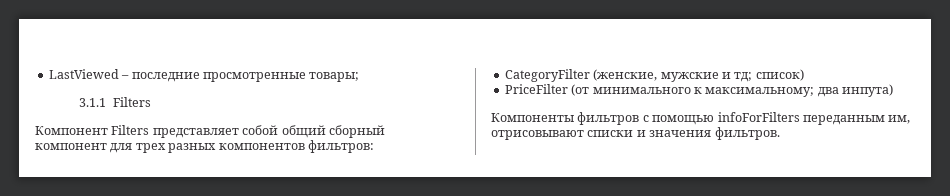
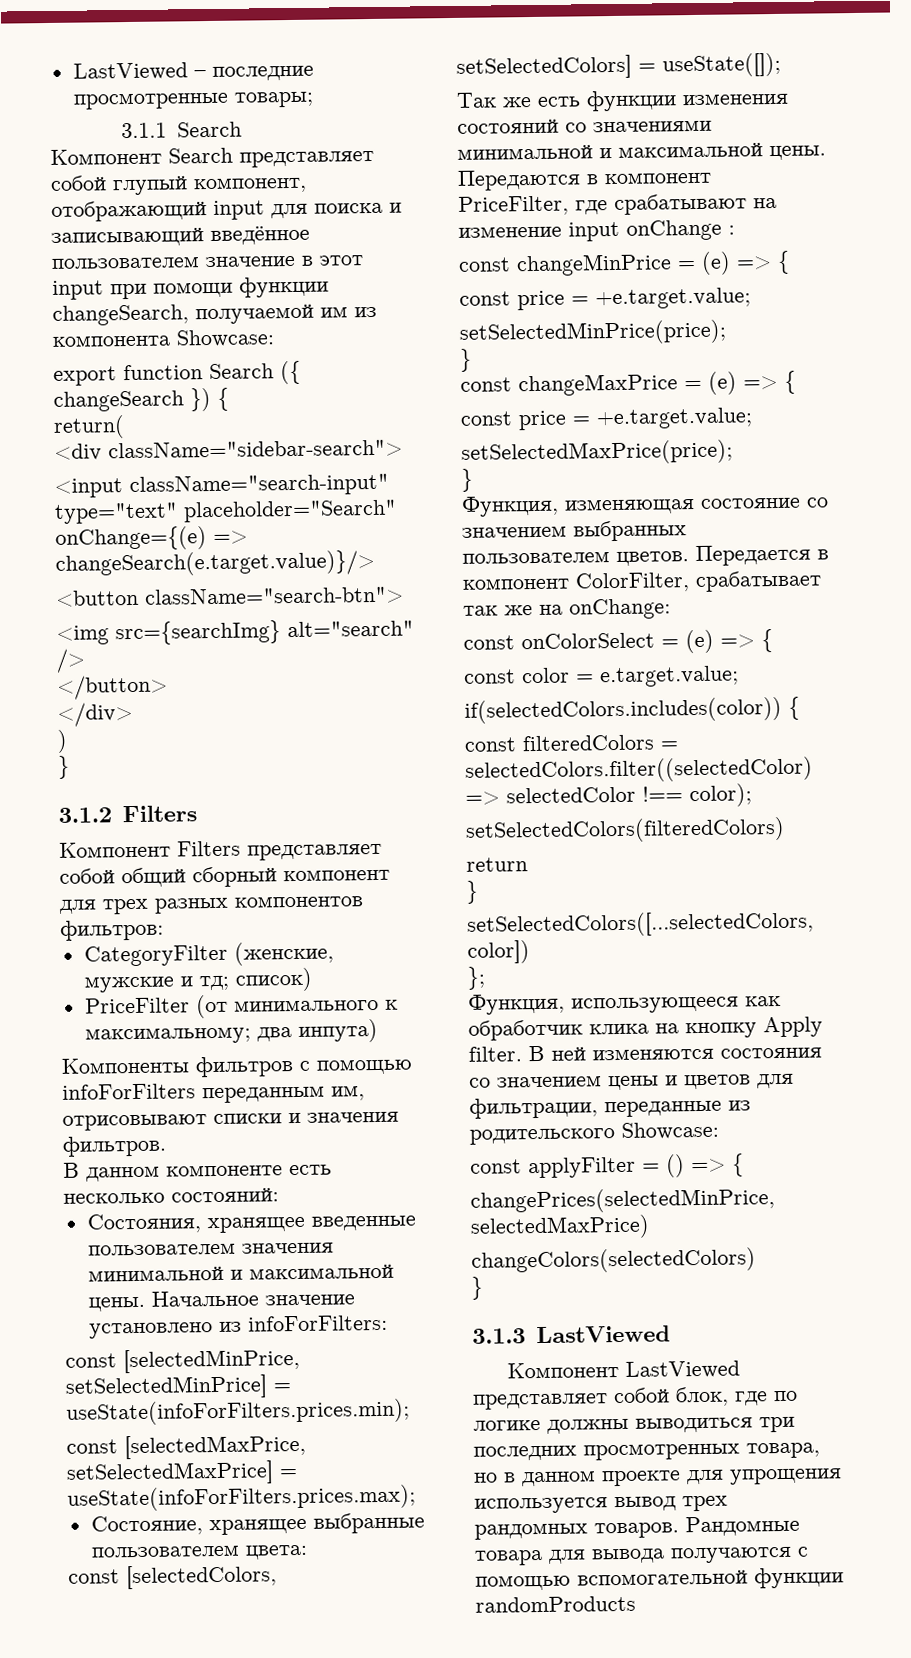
(107, 102) none -> [177,121,243,138] [50,147,374,168] [50,175,307,196] [51,200,402,222] [51,225,310,247] [51,255,364,269] [52,276,329,300] [52,303,377,326] [52,329,275,348] [53,360,301,386] [53,387,229,412] [53,415,125,439] [54,439,403,461] [54,473,389,498] [54,499,397,524] [55,526,248,551] [55,549,375,578] [56,586,404,607] [56,620,414,646] [56,648,86,673] [57,674,168,700] [57,701,133,727] [57,729,68,753] [58,755,70,779] [58,807,112,823] Search // Компонент Search представляет собой глупый компонент, отображающий input для поиска и записывающий введённое пользователем значение в этот input при помощи функции changeSearch, получаемой им из компонента Showcase: // export function Search ({ changeSearch }) { // return( // <div className="sidebar-search"> // <input className="search-input" type="text" placeholder="Search" onChange={(e) => changeSearch(e.target.value)}/> // <button className="search-btn"> // <img src={searchImg} alt="search" /> // </button> // </div> // ) // } // 3.1.2
(780, 133) none -> [63,1162,332,1182] [63,1187,279,1204] [86,1213,416,1234] [87,1242,334,1256] [87,1263,394,1282] [87,1290,355,1312] [88,1314,388,1339] [65,1347,300,1374] [65,1374,291,1400] [66,1398,410,1426] [66,1433,306,1460] [66,1460,298,1486] [67,1484,416,1512] [90,1512,425,1536] [90,1544,308,1560] [68,1564,277,1590] [456,52,781,80] [456,90,789,112] [457,118,712,134] [457,142,826,161] [457,169,712,191] [458,193,777,216] [458,219,735,242] [458,250,790,277] [459,287,751,311] [459,319,726,346] [460,348,472,372] [460,370,796,397] [460,407,753,431] [461,439,733,466] [461,468,473,492] [461,495,829,517] [462,520,687,542] [462,544,829,567] [462,570,822,593] [463,598,671,620] [463,629,773,654] [464,665,739,688] [464,696,800,724] [464,734,679,752] [465,756,813,784] [465,783,752,808] [465,816,785,844] [466,857,528,872] [466,880,478,904] [467,910,814,938] [467,940,530,964] [467,966,485,990] [468,993,781,1015] [468,1016,823,1041] [468,1045,822,1062] [469,1073,794,1091] [469,1097,751,1119] [469,1121,719,1145] [470,1153,744,1179] [470,1187,775,1214] [470,1214,650,1240] [471,1247,756,1274] [471,1276,483,1300] [472,1325,671,1344] [507,1360,741,1379] [473,1386,798,1410] [473,1416,795,1434] [473,1442,820,1461] [473,1468,842,1487] [474,1495,728,1514] [474,1515,800,1540] [474,1546,809,1566] [475,1567,844,1591] [475,1595,636,1613] // В данном компоненте есть несколько состояний: // Состояния, хранящее введенные пользователем значения минимальной и максимальной цены. Начальное значение установлено из infoForFilters: // const [selectedMinPrice, setSelectedMinPrice] = useState(infoForFilters.prices.min); // const [selectedMaxPrice, setSelectedMaxPrice] = useState(infoForFilters.prices.max); // Состояние, хранящее выбранные пользователем цвета: // const [selectedColors, setSelectedColors] = useState([]); // Так же есть функции изменения состояний со значениями минимальной и максимальной цены. Передаются в компонент PriceFilter, где срабатывают на изменение input onChange : // const changeMinPrice = (e) => { // const price = +e.target.value; // setSelectedMinPrice(price); // } // const changeMaxPrice = (e) => { // const price = +e.target.value; // setSelectedMaxPrice(price); // } // Функция, изменяющая состояние со значением выбранных пользователем цветов. Передается в компонент ColorFilter, срабатывает так же на onChange: // const onColorSelect = (e) => { // const color = e.target.value; // if(selectedColors.includes(color)) { // const filteredColors = selectedColors.filter((selectedColor) => selectedColor !== color); // setSelectedColors(filteredColors) // return // } // setSelectedColors([...selectedColors, color]) // }; // Функция, использующееся как обработчик клика на кнопку Apply filter. В ней изменяются состояния со значением цены и цветов для фильтрации, переданные из родительского Showcase: // const applyFilter = () => { // changePrices(selectedMinPrice, selectedMaxPrice) // changeColors(selectedColors) // } // 3.1.3 LastViewed // Компонент LastViewed представляет собой блок, где по логике должны выводиться три последних просмотренных товара, но в данном проекте для упрощения используется вывод трех рандомных товаров. Рандомные товара для вывода получаются с помощью вспомогательной функции randomProducts

